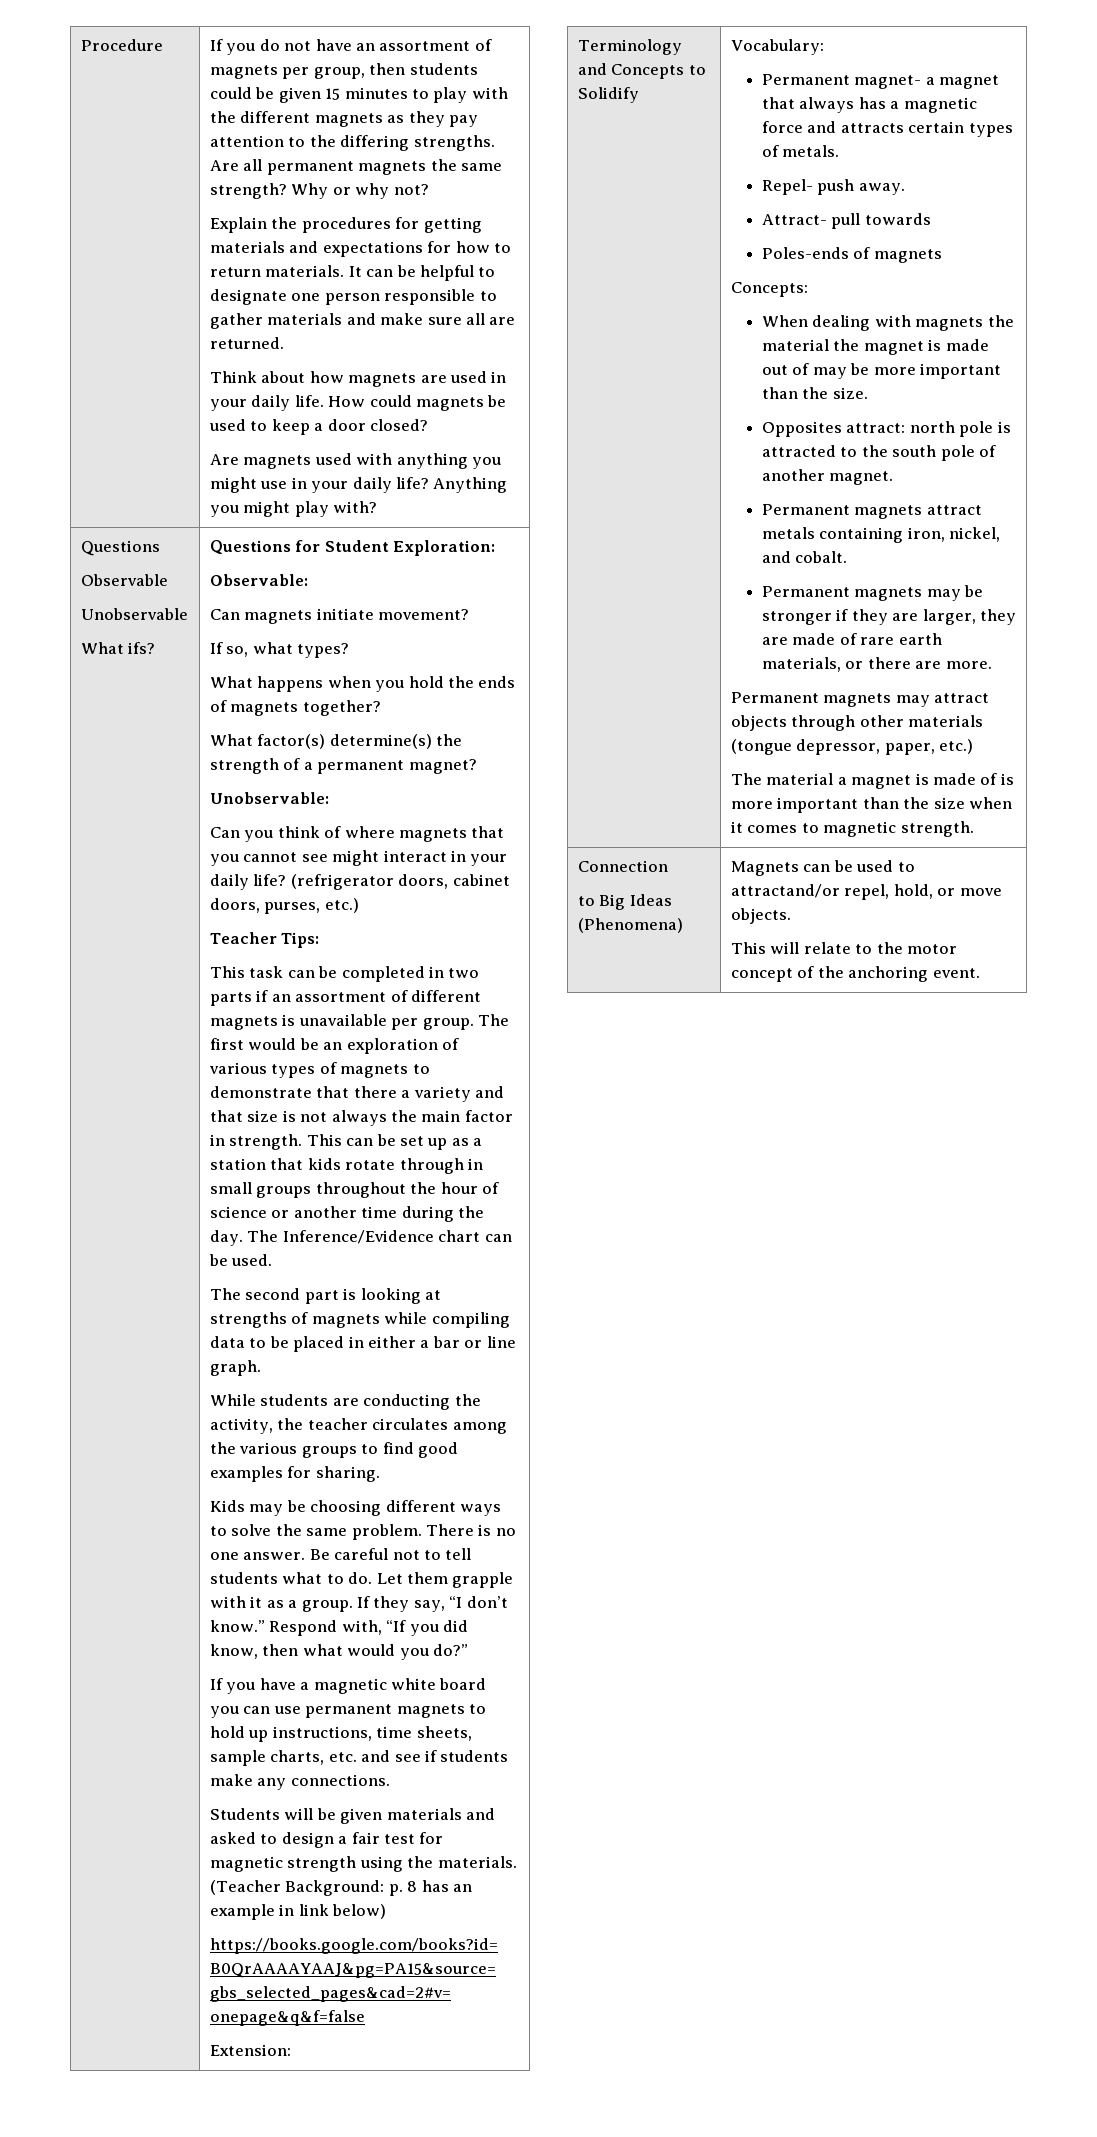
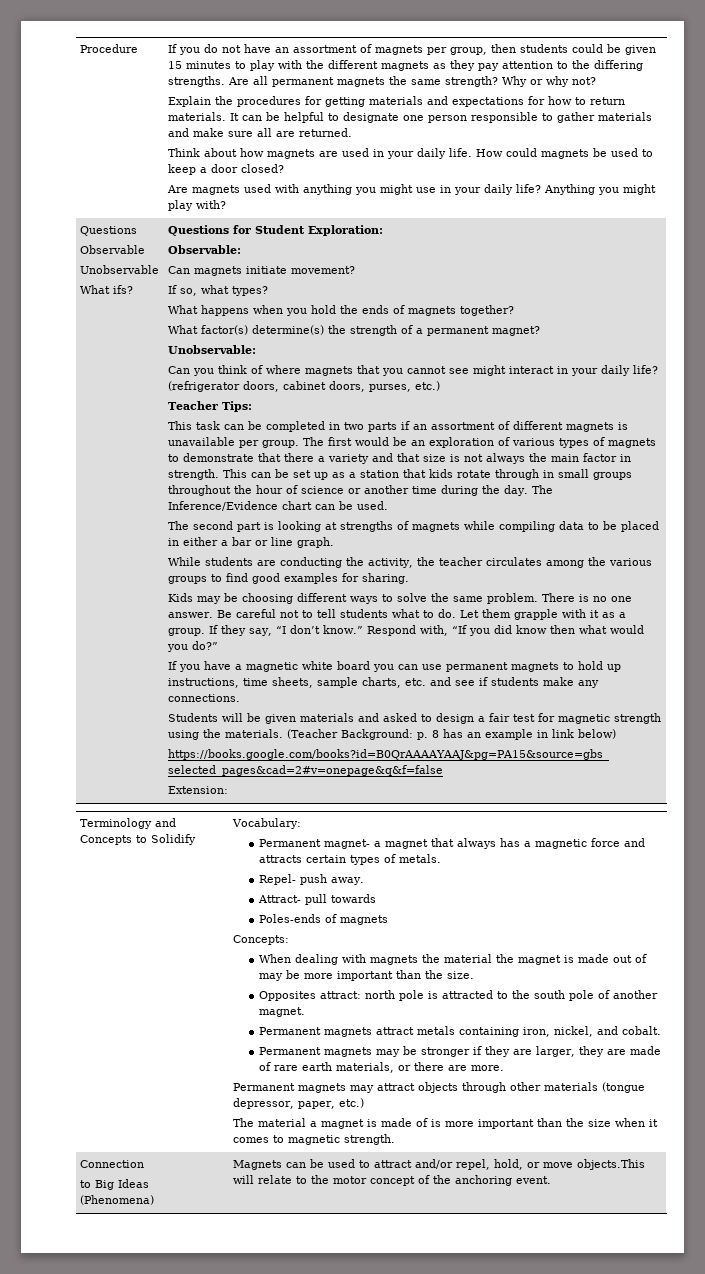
[209,1644,258,1659] know, -> [516,625,548,634] know
[730,884,840,898] attractand/or -> [374,1159,454,1169] attract and/or
[730,908,791,924] [730,942,766,954] objects. // This -> [577,1159,646,1170] objects.This

